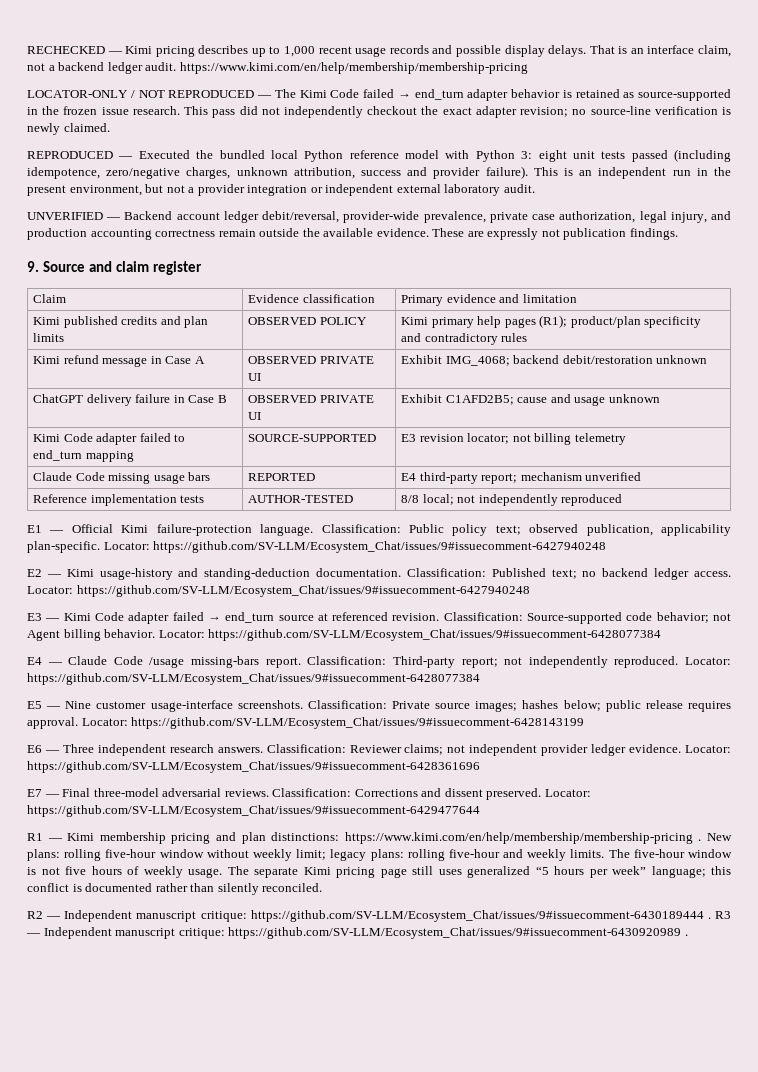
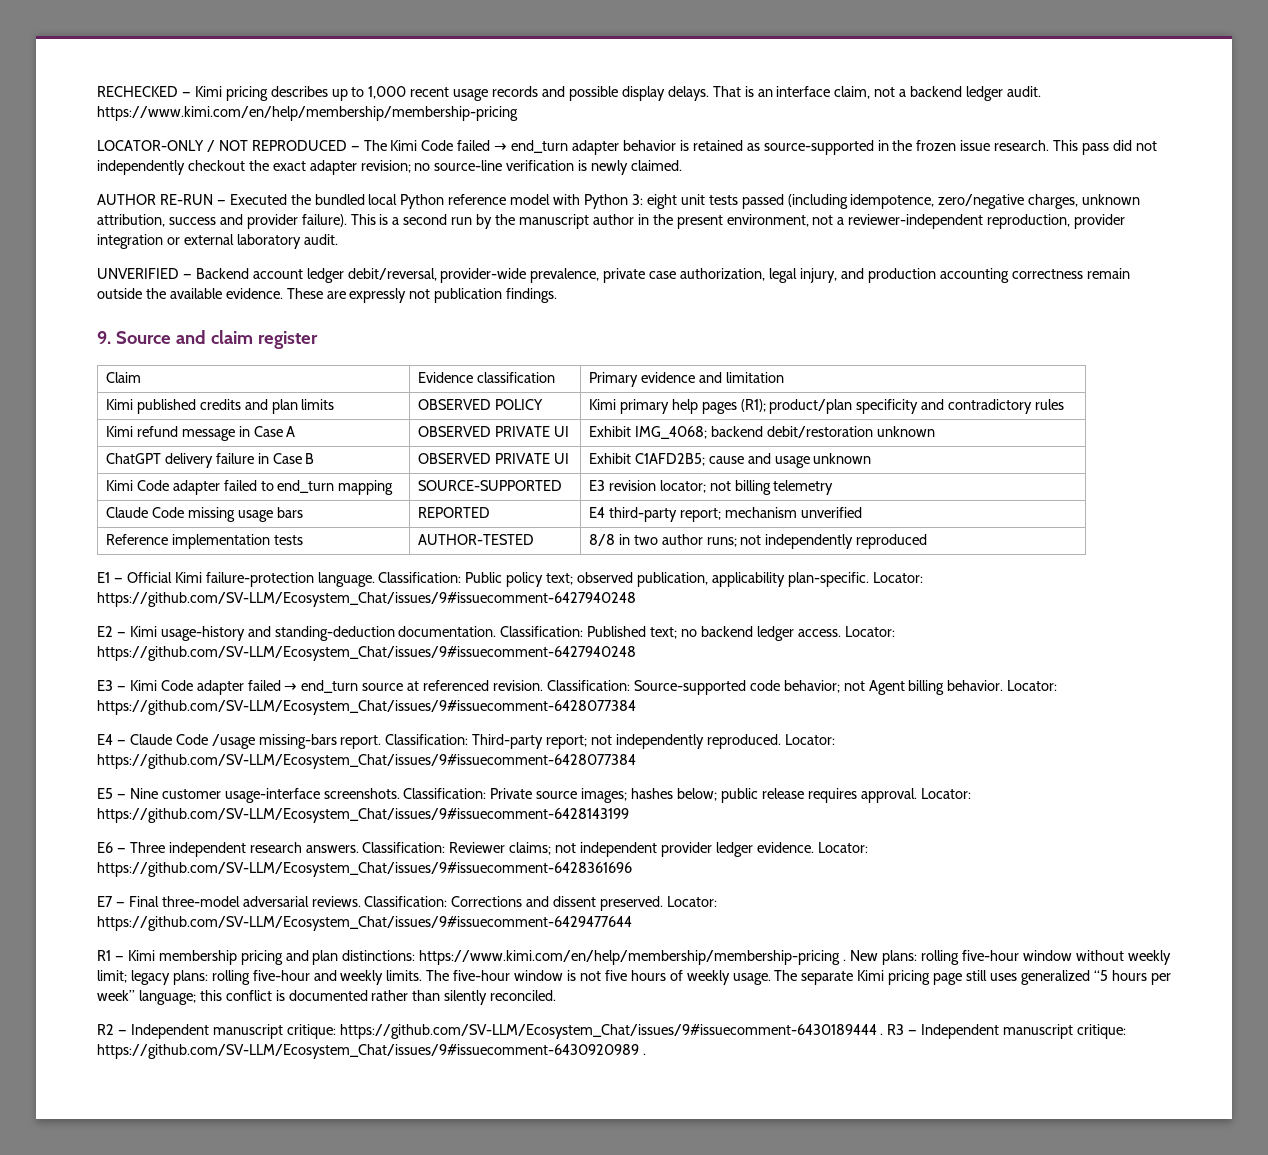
[27,151,113,159] REPRODUCED -> [97,194,213,205] AUTHOR RE-RUN
[579,167,691,179] an independent run -> [392,214,634,229] a second run by the manuscript author
[145,184,195,193] but not a -> [812,214,1071,229] not a reviewer-independent reproduction,
[325,184,394,196] independent -> (180, 241) none
[422,494,454,505] local; -> [618,534,737,547] in two author runs;

